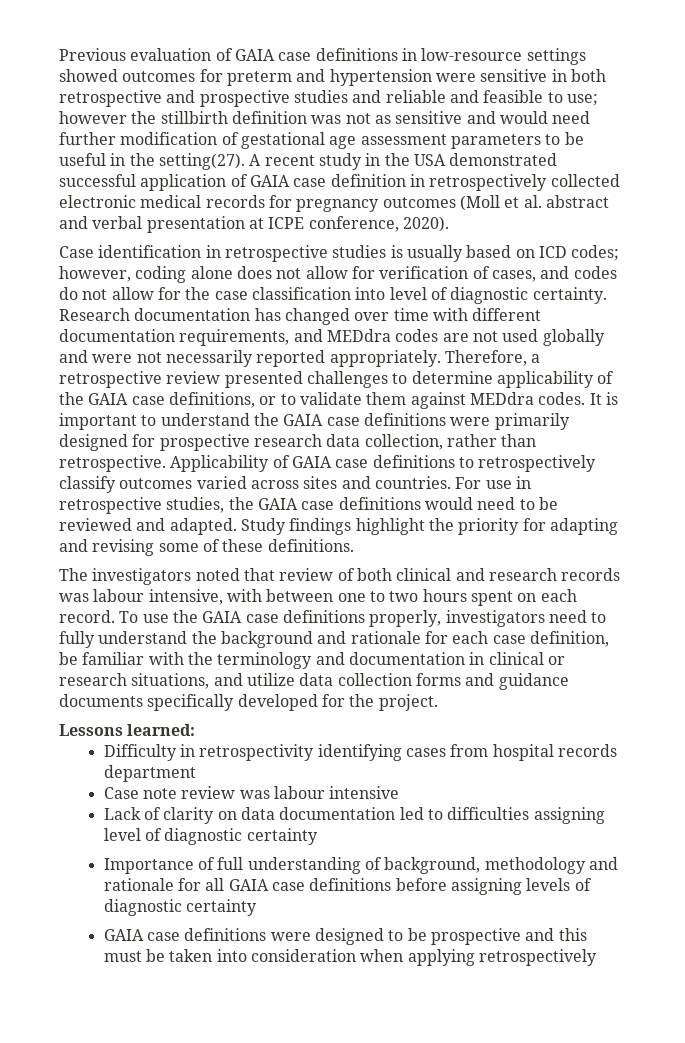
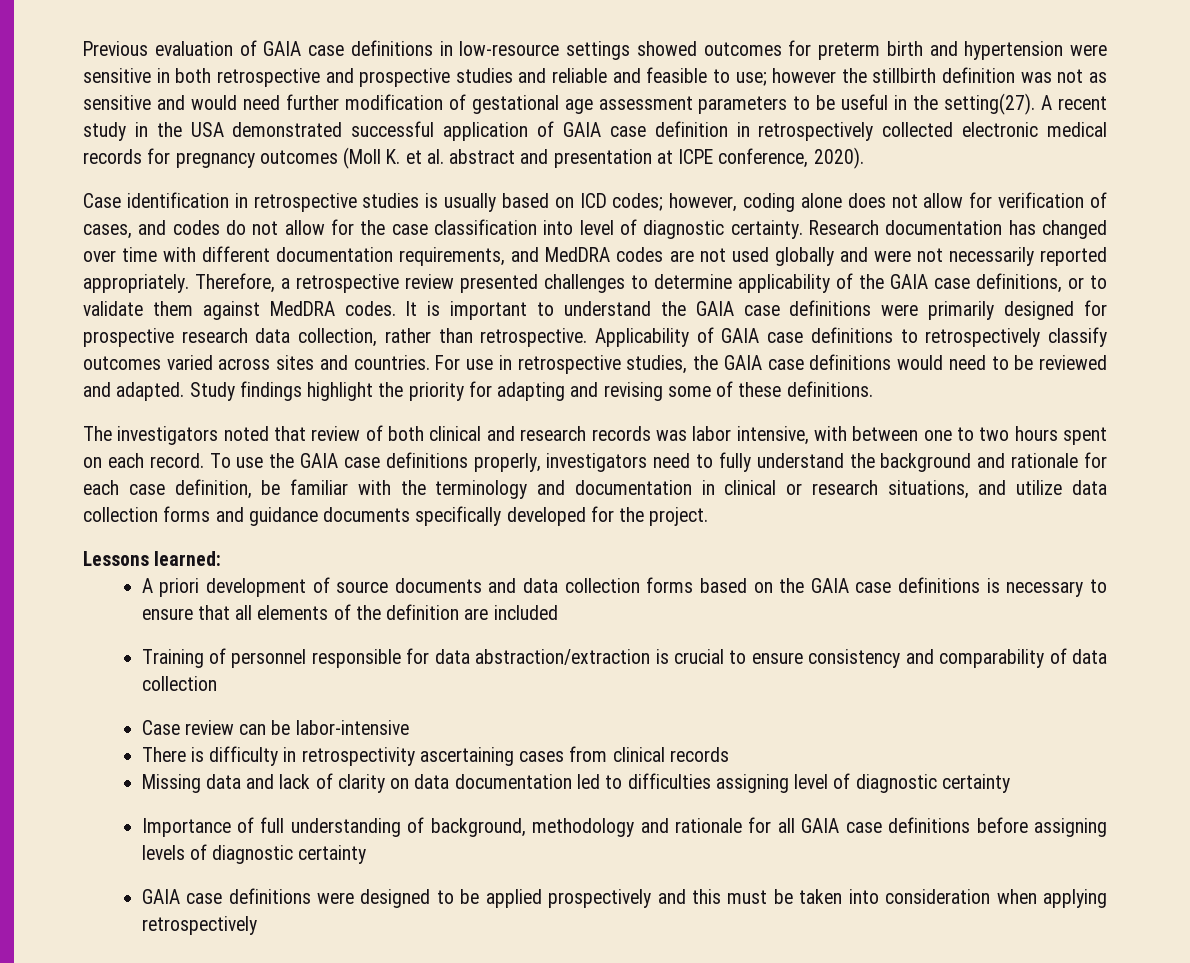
(292, 78) none -> [886,41,923,56] birth
(500, 203) none -> [386,149,401,164] K.
[92,216,143,229] verbal -> (549, 156) none
[326,329,391,342] MEDdra -> [545,247,611,262] MedDRA
[469,392,534,405] MEDdra -> [269,301,335,316] MedDRA
[93,589,145,602] labour -> [692,426,732,441] labor
[103,744,177,761] Difficulty -> [141,577,1108,597] [141,604,558,620] [141,648,1107,668] [141,676,217,691] [141,720,409,735] [141,746,279,766] A priori development of source documents and data collection forms based on the GAIA case definitions is necessary to ensure that all elements of the definition are included // Training of personnel responsible for data abstraction/extraction is crucial to ensure consistency and comparability of data collection // Case review can be labor-intensive // There is difficulty
[317,744,402,761] identifying -> [419,747,514,766] ascertaining
[492,744,618,761] [103,765,196,782] [103,786,400,799] [103,807,141,820] hospital records department // Case note review was labour intensive // Lack -> [612,747,730,762] [141,774,311,793] clinical records // Missing data and lack
[431,928,522,945] prospective -> [485,889,652,908] applied prospectively

